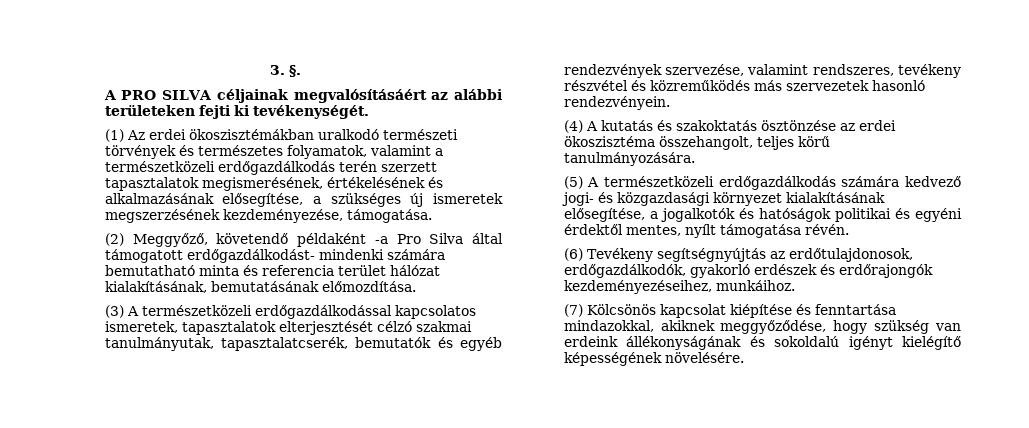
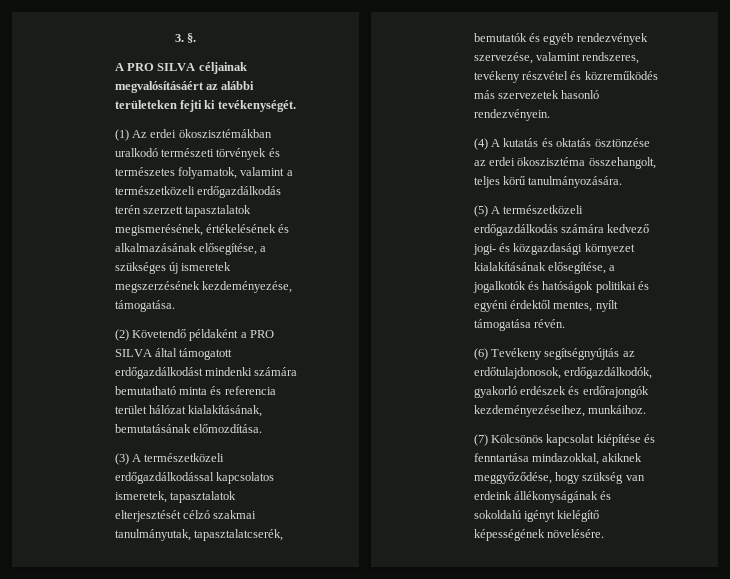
[132,233,464,247] Meggyőző, követendő példaként -a Pro Silva -> [132,329,275,341] [114,349,152,357] Követendő példaként a PRO SILVA
[186,249,315,263] erdőgazdálkodást- -> [114,367,203,379] erdőgazdálkodást
[675,120,757,131] szakoktatás -> [556,138,592,147] oktatás

